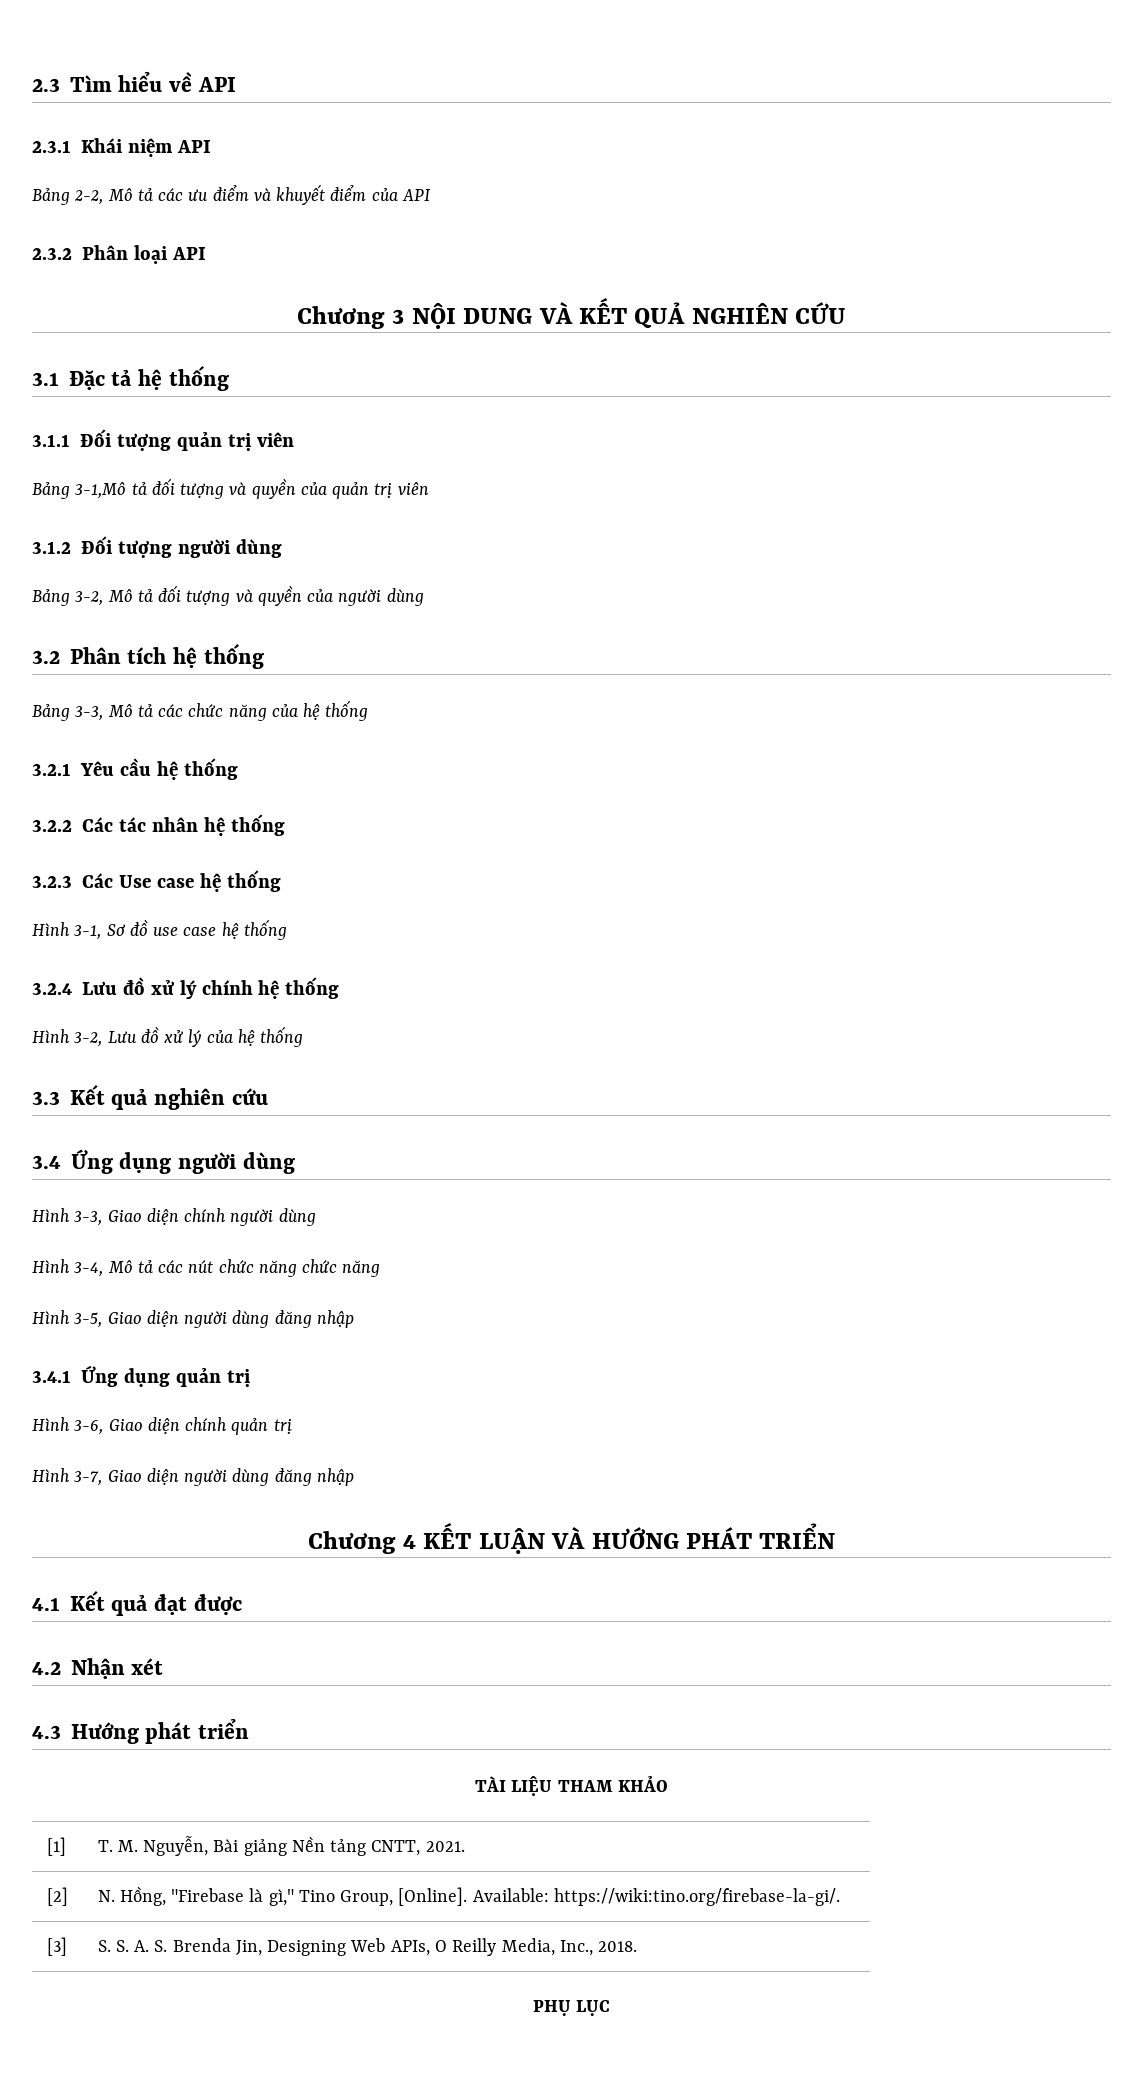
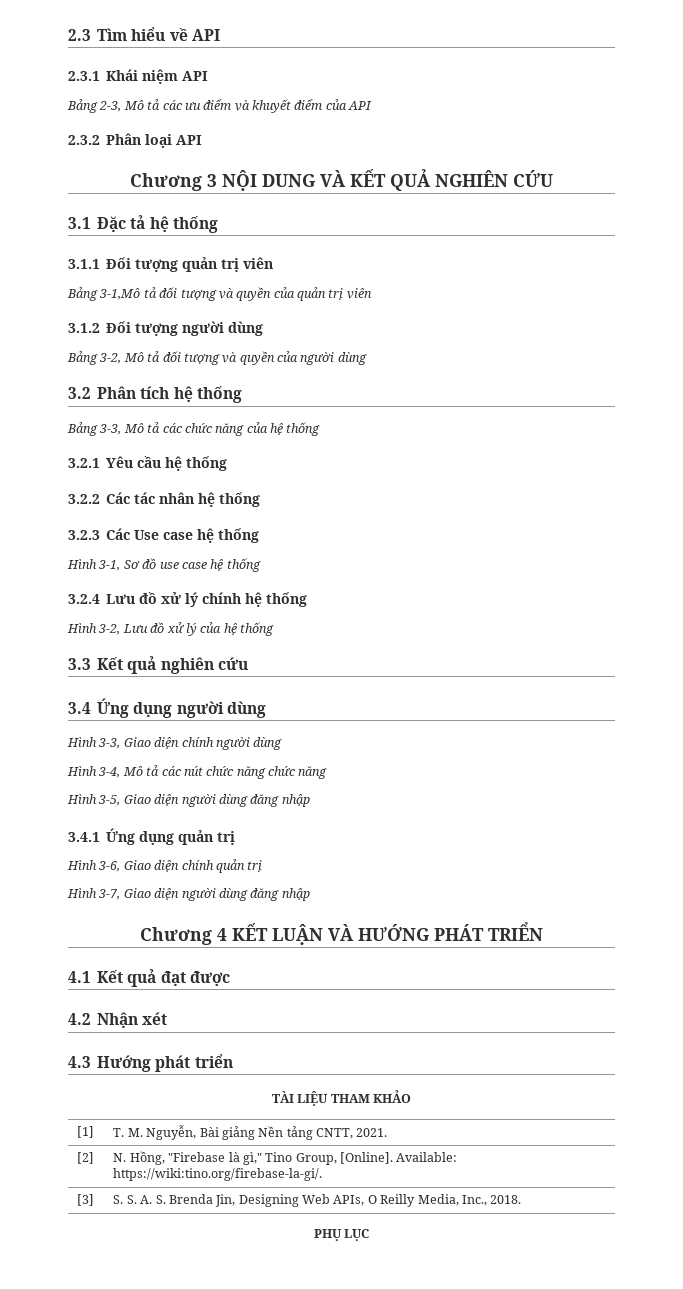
[74,190,104,205] 2-2, -> [99,101,122,112] 2-3,

